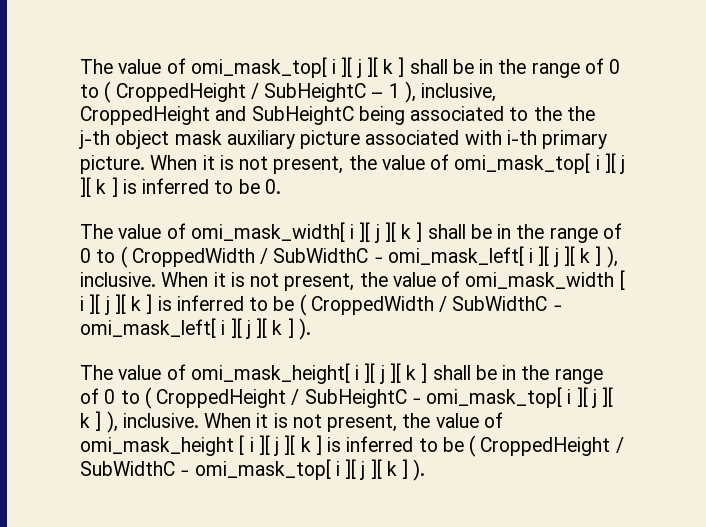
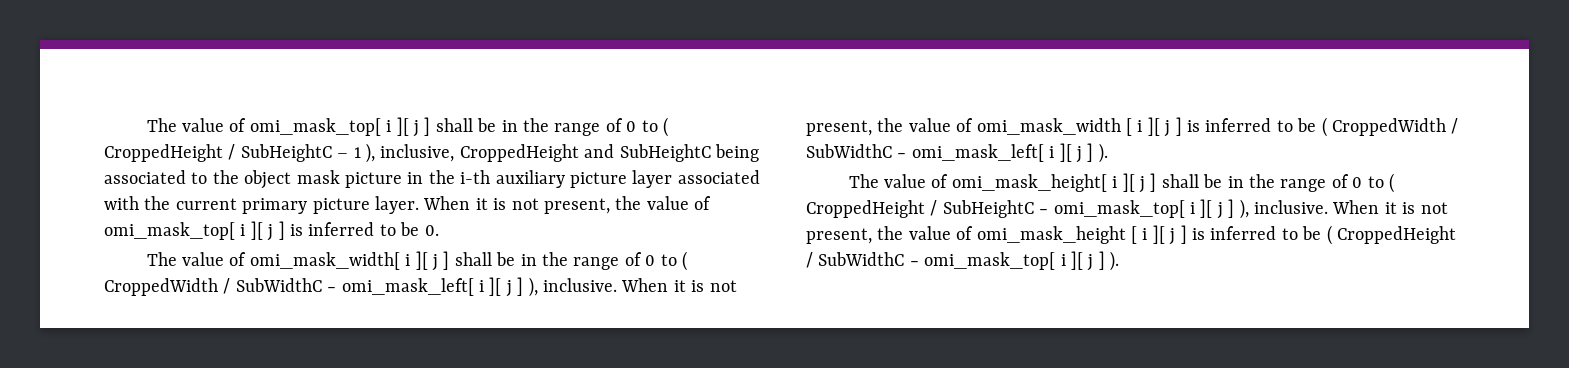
[366,57,394,77] ][ k -> (419, 128) none
[566,106,595,121] [79,130,222,149] the j-th object mask -> [244,170,491,189] object mask picture in the i-th
(361, 139) none -> [632,170,673,188] layer
[506,130,608,149] [80,155,145,174] i-th primary picture. -> [144,196,419,214] the current primary picture layer.
[80,177,107,197] ][ k -> (274, 232) none
[384,222,412,242] ][ k -> (438, 262) none
[563,246,591,266] ][ k -> (512, 288) none
[114,294,142,314] ][ k -> (1171, 128) none
[256,318,283,338] ][ k -> (1082, 154) none
[389,363,417,383] ][ k -> (1145, 184) none
[602,387,614,407] [80,413,90,428] ][ k -> (1223, 210) none
[284,435,311,455] ][ k -> (1176, 236) none
[370,459,397,479] ][ k -> (1094, 262) none

